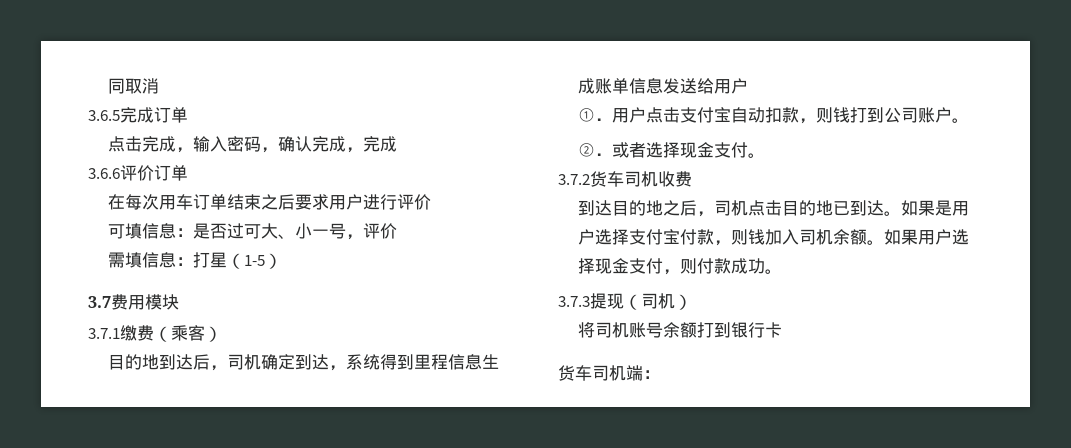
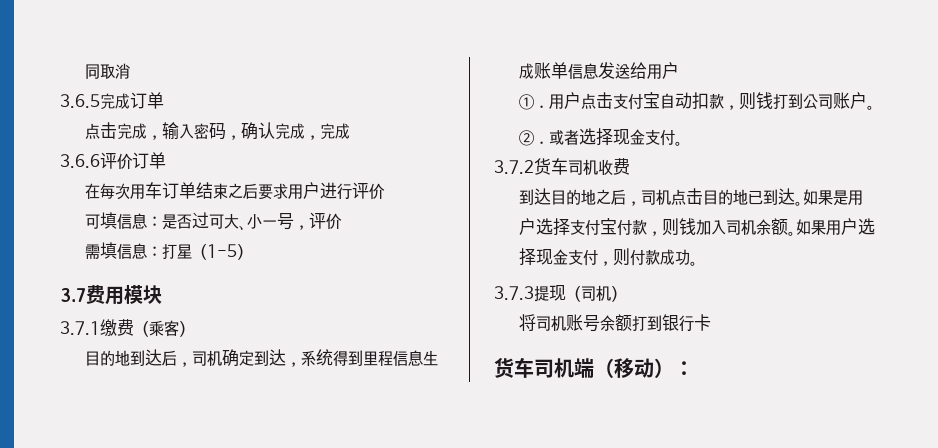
(643, 373) none -> [594,358,674,378] （移动）

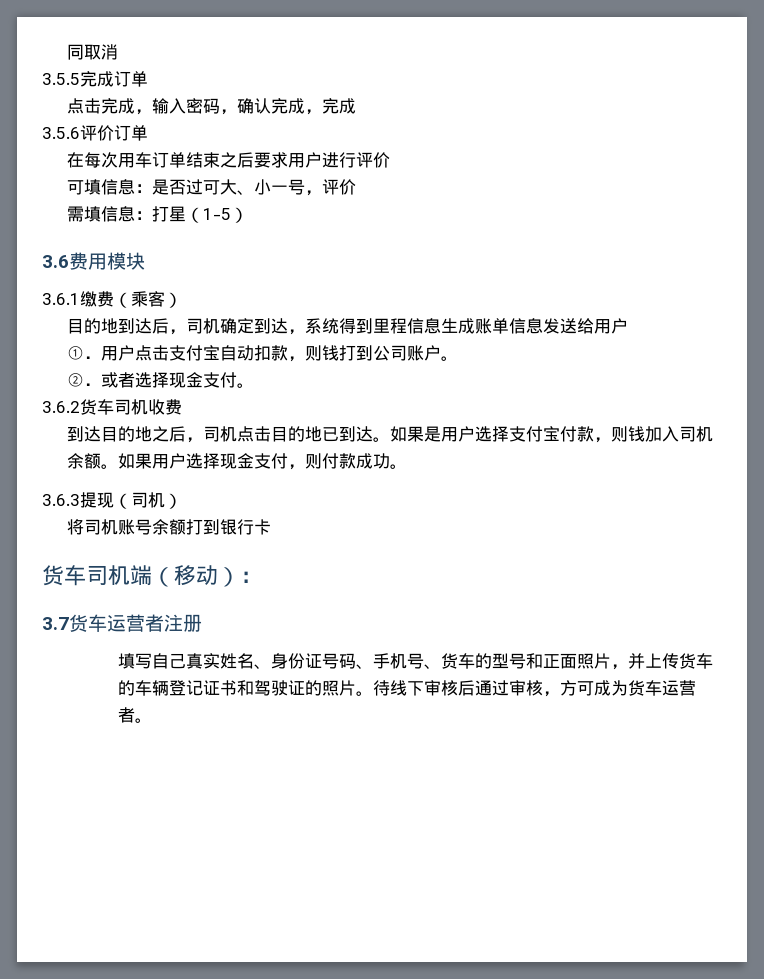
[60,94,100,108] 3.6.5 -> [42,73,80,85] 3.5.5
[60,154,100,168] 3.6.6 -> [42,127,80,139] 3.5.6
[60,288,86,302] 3.7 -> [42,255,69,268] 3.6
[60,321,100,335] 3.7.1 -> [42,293,80,305] 3.6.1
[494,160,534,174] 3.7.2 -> [42,401,80,413] 3.6.2
[494,286,534,300] 3.7.3 -> [42,494,80,506] 3.6.3
(694, 368) none -> [42,614,202,632] [117,653,713,670] [117,680,696,697] [117,707,152,723] // 3.7货车运营者注册 // 填写自己真实姓名、身份证号码、手机号、货车的型号和正面照片，并上传货车的车辆登记证书和驾驶证的照片。待线下审核后通过审核，方可成为货车运营者。

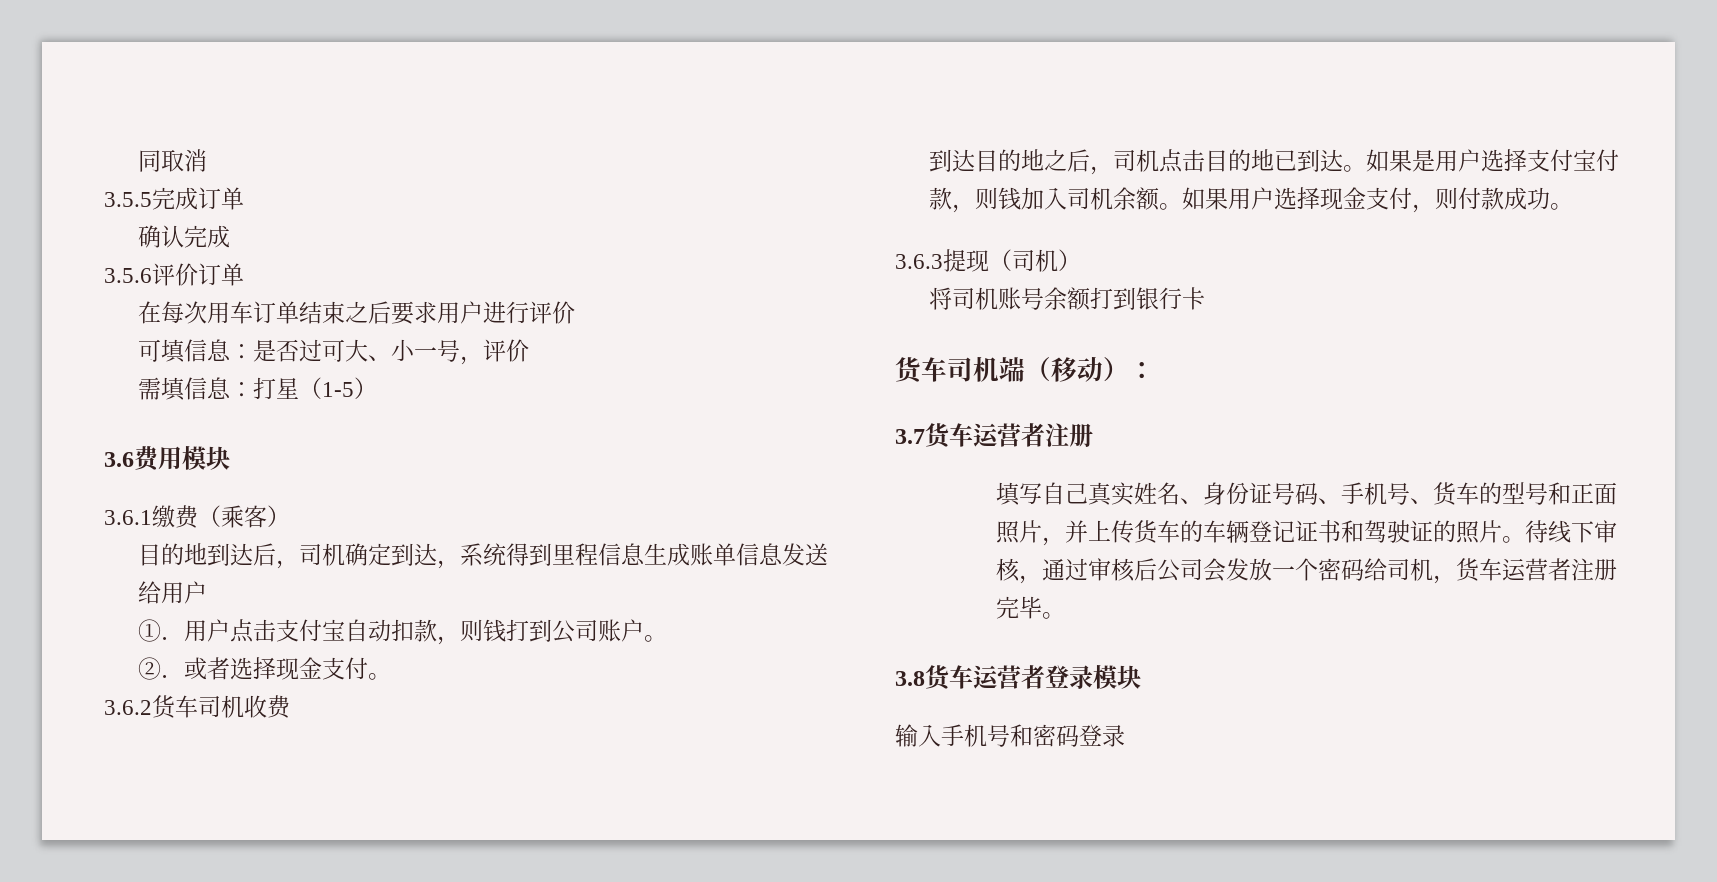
[67,98,238,115] 点击完成，输入密码， -> (244, 198) none
[305,98,357,115] ，完成 -> (230, 236) none
[457,680,475,696] 后 -> [1018,575,1042,584] ，
[542,680,696,697] [117,707,152,723] ，方可成为货车运营者。 -> [1133,558,1617,584] [995,596,1065,619] [895,665,1141,691] [895,724,1125,747] 后公司会发放一个密码给司机，货车运营者注册完毕。 // 3.8货车运营者登录模块 // 输入手机号和密码登录

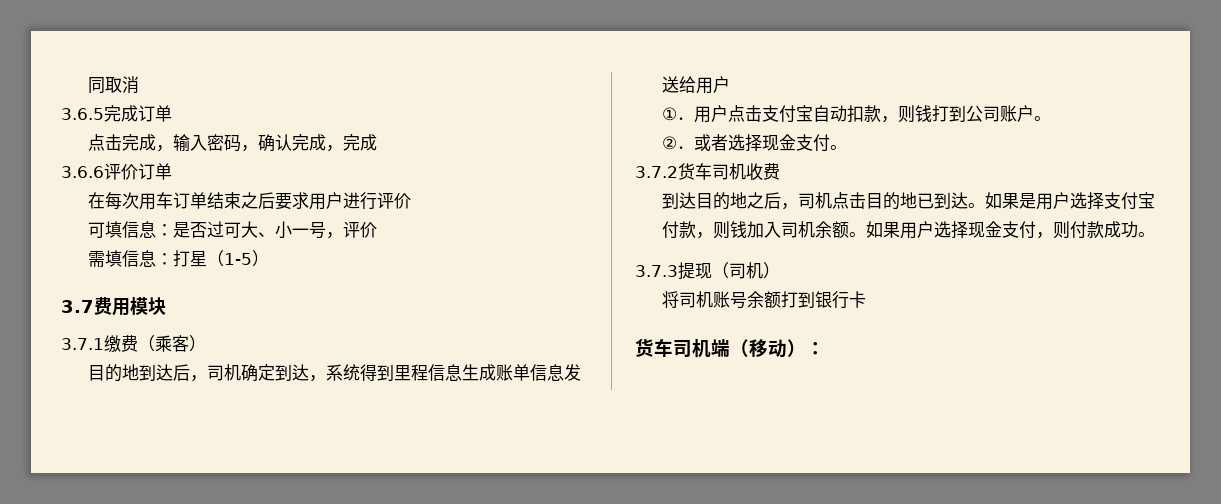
[104,192,152,207] 3.5.5 -> [61,108,104,120] 3.6.5
(244, 198) none -> [87,134,258,152] 点击完成，输入密码，
[104,268,152,283] // 3.5.6 -> [325,134,377,152] [61,166,104,178] ，完成 // 3.6.6
[104,452,134,467] 3.6 -> [61,300,94,313] 3.7
[104,510,152,525] 3.6.1 -> [61,338,104,350] 3.7.1
[104,700,152,715] 3.6.2 -> [635,166,678,178] 3.7.2
[895,254,943,269] 3.6.3 -> [635,265,678,277] 3.7.3
[895,423,1093,449] [995,482,1617,506] [995,520,1617,546] [995,558,1617,584] [995,596,1065,619] [895,665,1141,691] [895,724,1125,747] // 3.7货车运营者注册 // 填写自己真实姓名、身份证号码、手机号、货车的型号和正面照片，并上传货车的车辆登记证书和驾驶证的照片。待线下审核，通过审核后公司会发放一个密码给司机，货车运营者注册完毕。 // 3.8货车运营者登录模块 // 输入手机号和密码登录 -> (825, 348) none

